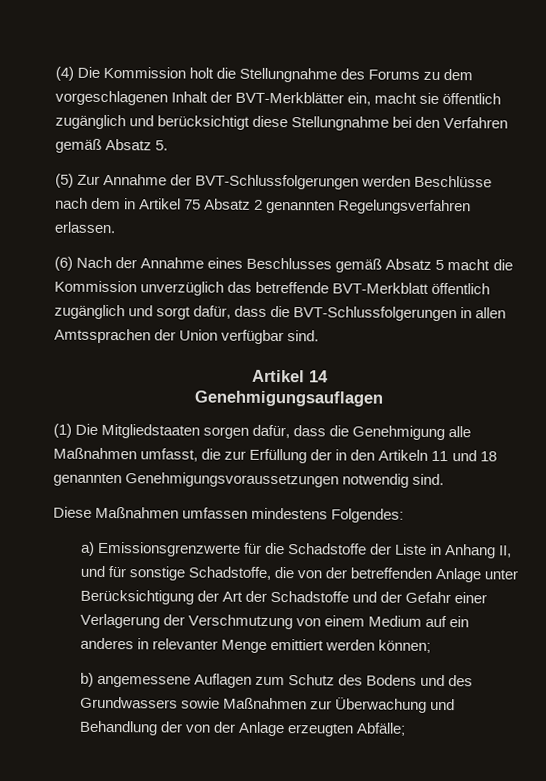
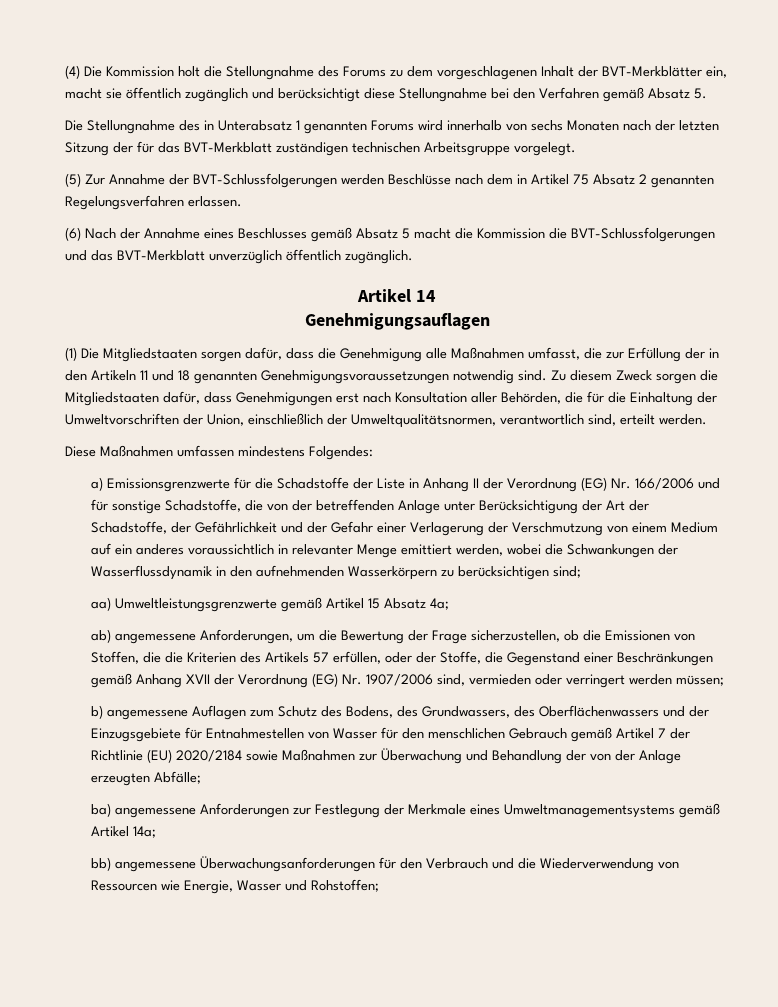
(169, 145) none -> [65,120,719,134] [65,141,576,156] // Die Stellungnahme des in Unterabsatz 1 genannten Forums wird innerhalb von sechs Monaten nach der letzten Sitzung der für das BVT-Merkblatt zuständigen technischen Arbeitsgruppe vorgelegt.
[140,281,491,296] [54,304,507,322] [54,328,320,345] unverzüglich das betreffende BVT-Merkblatt öffentlich zugänglich und sorgt dafür, dass die BVT-Schlussfolgerungen in allen Amtssprachen der Union verfügbar sind. -> [549,227,715,242] [65,249,413,264] die BVT-Schlussfolgerungen und das BVT-Merkblatt unverzüglich öffentlich zugänglich.
(445, 479) none -> [551,370,718,384] [65,391,717,406] [65,413,707,428] Zu diesem Zweck sorgen die Mitgliedstaaten dafür, dass Genehmigungen erst nach Konsultation aller Behörden, die für die Einhaltung der Umweltvorschriften der Union, einschließlich der Umweltqualitätsnormen, verantwortlich sind, erteilt werden.
[499,545,513,558] II, -> [473,477,695,492] II der Verordnung (EG) Nr. 166/2006
[270,590,350,603] Schadstoffe -> [91,521,278,534] Schadstoffe, der Gefährlichkeit
(134, 643) none -> [188,544,275,555] voraussichtlich
[325,639,432,653] werden können; -> [456,544,679,558] [91,565,582,580] [91,597,450,612] [91,629,696,644] [91,651,714,666] [91,673,725,688] werden, wobei die Schwankungen der Wasserflussdynamik in den aufnehmenden Wasserkörpern zu berücksichtigen sind; // aa) Umweltleistungsgrenzwerte gemäß Artikel 15 Absatz 4a; // ab) angemessene Anforderungen, um die Bewertung der Frage sicherzustellen, ob die Emissionen von Stoffen, die die Kriterien des Artikels 57 erfüllen, oder der Stoffe, die Gegenstand einer Beschränkungen gemäß Anhang XVII der Verordnung (EG) Nr. 1907/2006 sind, vermieden oder verringert werden müssen;
[366,674,474,687] [79,696,178,709] Bodens und des Grundwassers -> [346,705,710,718] [91,727,691,742] [91,749,243,763] Bodens, des Grundwassers, des Oberflächenwassers und der Einzugsgebiete für Entnahmestellen von Wasser für den menschlichen Gebrauch gemäß Artikel 7 der Richtlinie (EU) 2020/2184
(407, 729) none -> [91,803,721,818] [91,826,157,838] [91,856,680,872] [91,879,380,894] // ba) angemessene Anforderungen zur Festlegung der Merkmale eines Umweltmanagementsystems gemäß Artikel 14a; // bb) angemessene Überwachungsanforderungen für den Verbrauch und die Wiederverwendung von Ressourcen wie Energie, Wasser und Rohstoffen;

